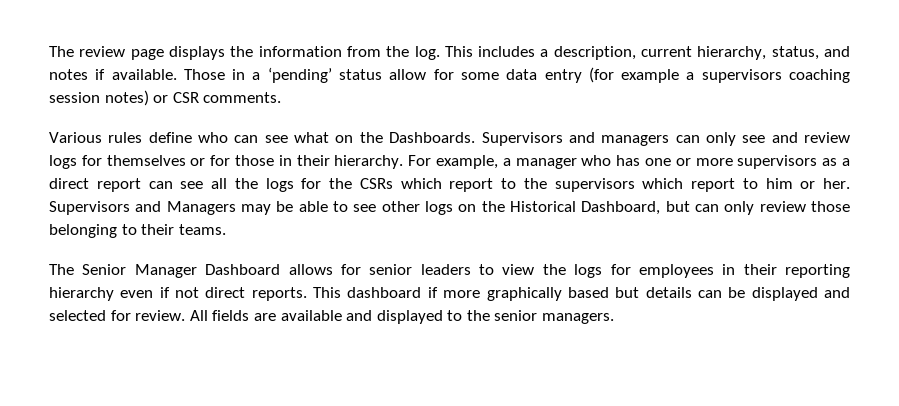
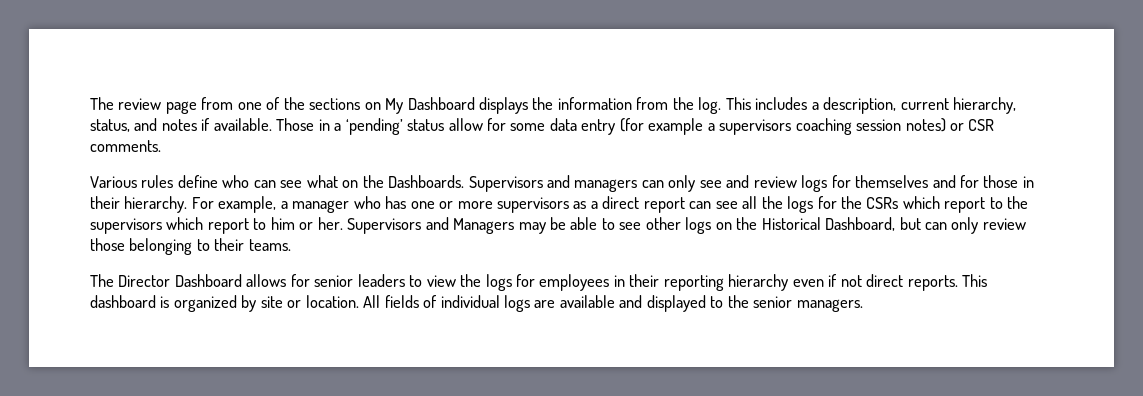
(164, 54) none -> [201,97,475,114] from one of the sections on My Dashboard
[190,158,206,166] or -> [932,175,956,188] and
[82,264,197,278] Senior Manager -> [118,275,171,287] Director
[427,287,851,301] [49,310,250,321] if more graphically based but details can be displayed and selected for review. All fields -> [160,295,531,312] is organized by site or location. All fields of individual logs

